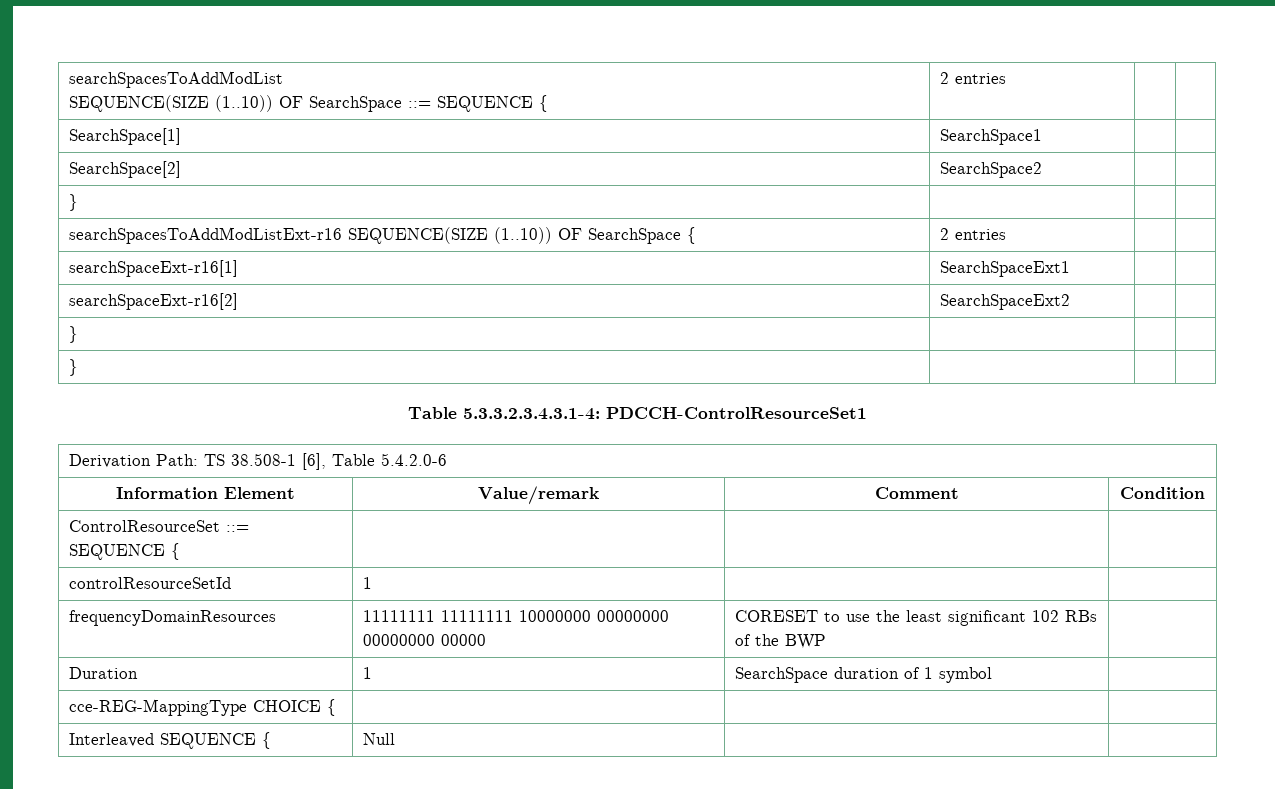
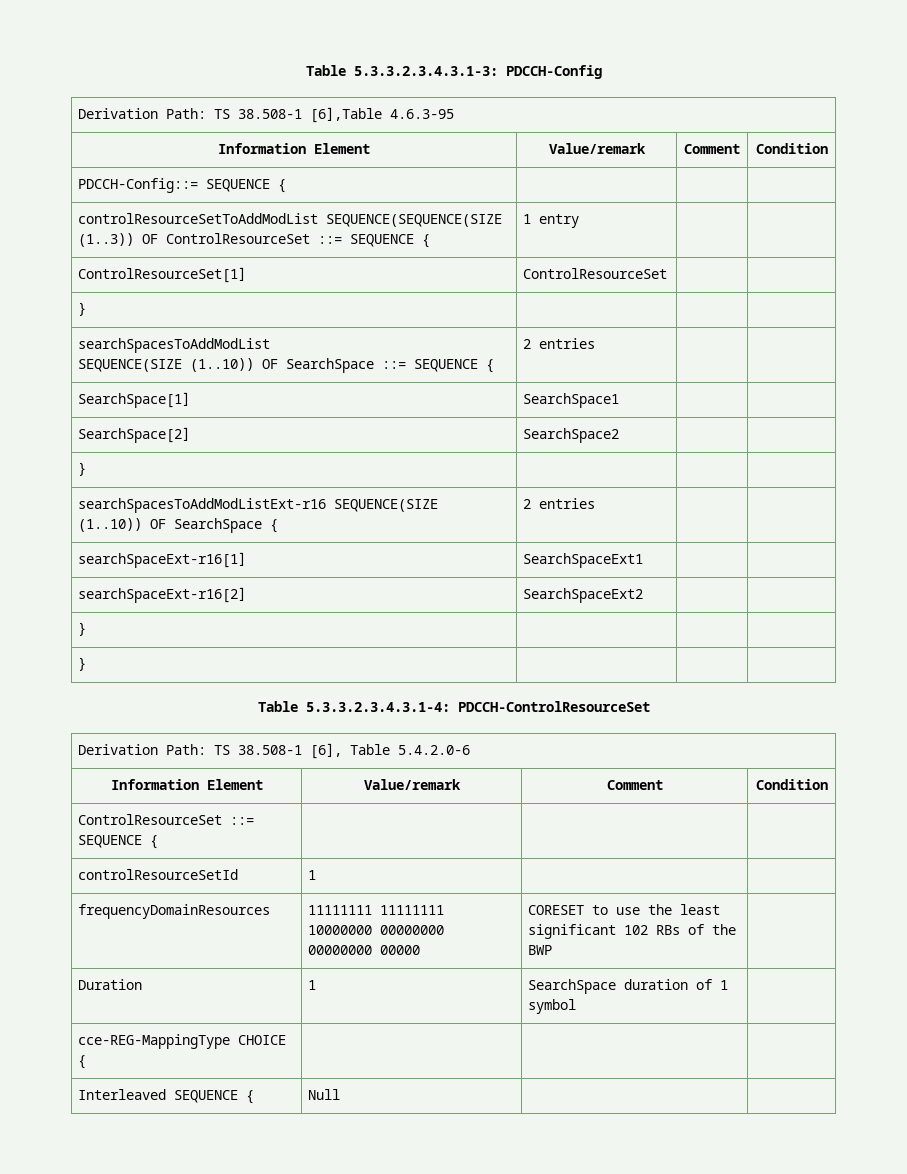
(68, 79) none -> [305,65,602,79] [78,107,455,123] [218,143,370,154] [548,143,646,154] [684,144,740,154] [755,143,828,154] [78,178,287,193] [78,213,503,227] [78,233,431,248] [523,214,580,228] [78,267,247,283] [523,268,668,279] [78,302,87,316] Table 5.3.3.2.3.4.3.1-3: PDCCH-Config // Derivation Path: TS 38.508-1 [6],Table 4.6.3-95 // Information Element | Value/remark | Comment | Condition // PDCCH-Config::= SEQUENCE { | | | // controlResourceSetToAddModList SEQUENCE(SEQUENCE(SIZE (1..3)) OF ControlResourceSet ::= SEQUENCE { | 1 entry | | // ControlResourceSet[1] | ControlResourceSet | | // } | | | //
[606,407,867,419] PDCCH-ControlResourceSet1 -> [457,701,650,712] PDCCH-ControlResourceSet

